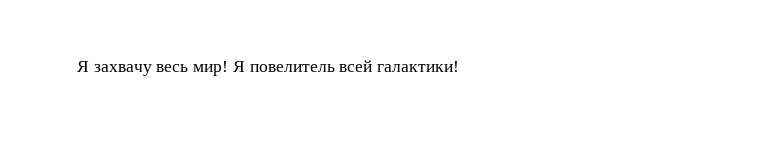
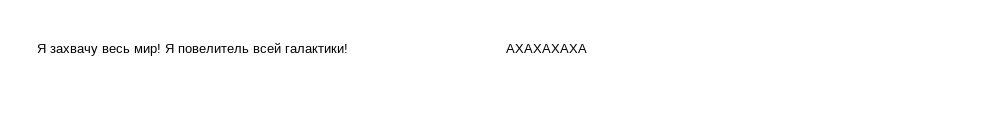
(460, 66) none -> [506,44,587,53] // АХАХАХАХА

